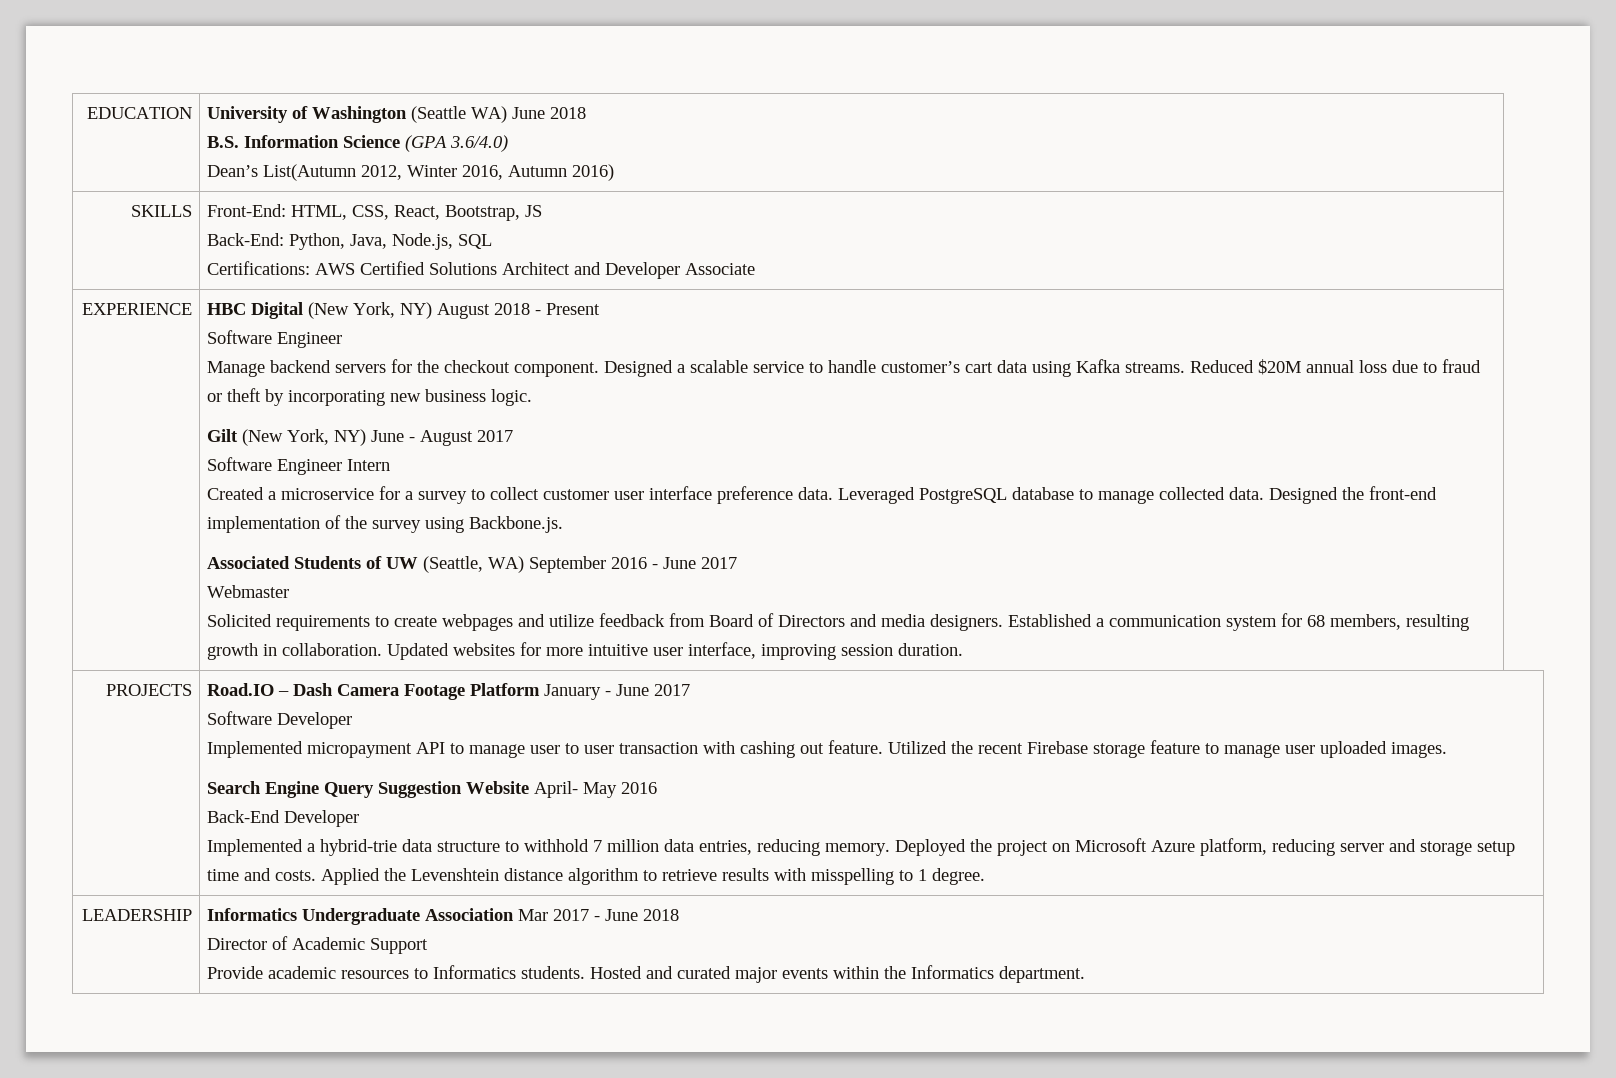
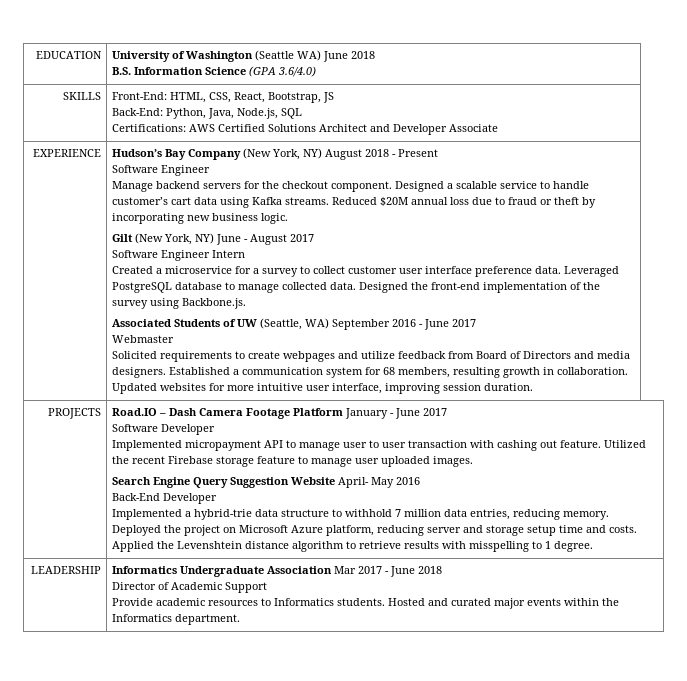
[207,164,615,181] // Dean’s List(Autumn 2012, Winter 2016, Autumn 2016) -> (317, 71) none
[207,302,304,319] HBC Digital -> [112,149,242,160] Hudson’s Bay Company

